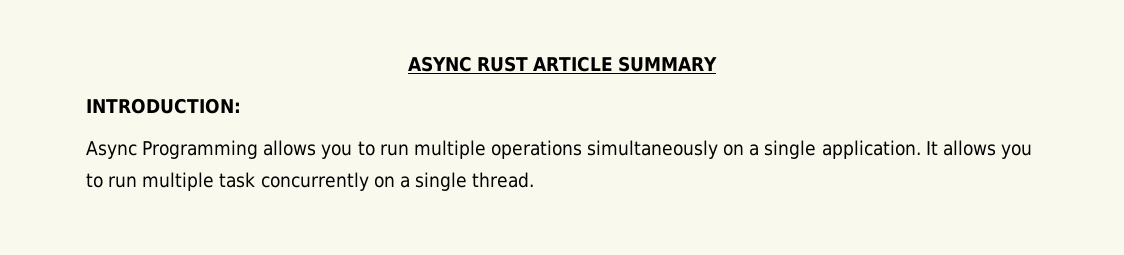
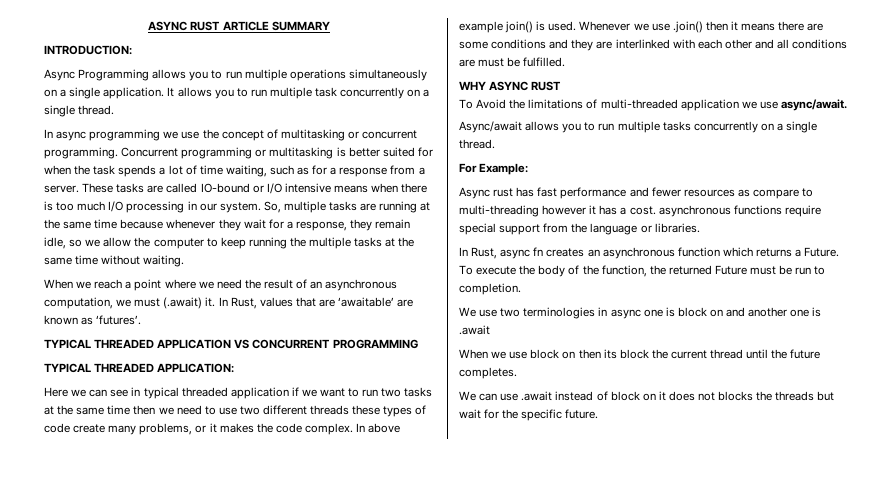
(535, 180) none -> [44,129,418,141] [44,147,433,159] [44,165,425,177] [44,183,428,194] [44,201,431,213] [44,219,411,231] [44,237,415,249] [44,255,185,267] [44,279,398,291] [44,297,414,309] [44,315,142,325] [44,339,418,349] [44,363,235,373] [44,387,433,399] [44,405,427,417] [44,423,401,435] [459,21,824,33] [459,39,848,51] [459,57,566,67] [459,81,562,91] [459,99,847,111] [459,121,818,133] [459,139,495,149] [459,163,529,175] [459,187,814,199] [459,205,821,217] [459,223,700,235] [459,247,840,259] [459,265,826,277] [459,283,521,295] [459,307,822,319] [459,325,490,335] [459,349,821,359] [459,367,517,379] [459,391,835,401] [459,409,599,421] // In async programming we use the concept of multitasking or concurrent programming. Concurrent programming or multitasking is better suited for when the task spends a lot of time waiting, such as for a response from a server. These tasks are called IO-bound or I/O intensive means when there is too much I/O processing in our system. So, multiple tasks are running at the same time because whenever they wait for a response, they remain idle, so we allow the computer to keep running the multiple tasks at the same time without waiting. // When we reach a point where we need the result of an asynchronous computation, we must (.await) it. In Rust, values that are ‘awaitable’ are known as ‘futures’. // TYPICAL THREADED APPLICATION VS CONCURRENT PROGRAMMING // TYPICAL THREADED APPLICATION: // Here we can see in typical threaded application if we want to run two tasks at the same time then we need to use two different threads these types of code create many problems, or it makes the code complex. In above example join() is used. Whenever we use .join() then it means there are some conditions and they are interlinked with each other and all conditions are must be fulfilled. // WHY ASYNC RUST // To Avoid the limitations of multi-threaded application we use async/await. // Async/await allows you to run multiple tasks concurrently on a single thread. // For Example: // Async rust has fast performance and fewer resources as compare to multi-threading however it has a cost. asynchronous functions require special support from the language or libraries. // In Rust, async fn creates an asynchronous function which returns a Future. To execute the body of the function, the returned Future must be run to completion. // We use two terminologies in async one is block on and another one is .await // When we use block on then its block the current thread until the future completes. // We can use .await instead of block on it does not blocks the threads but wait for the specific future.

